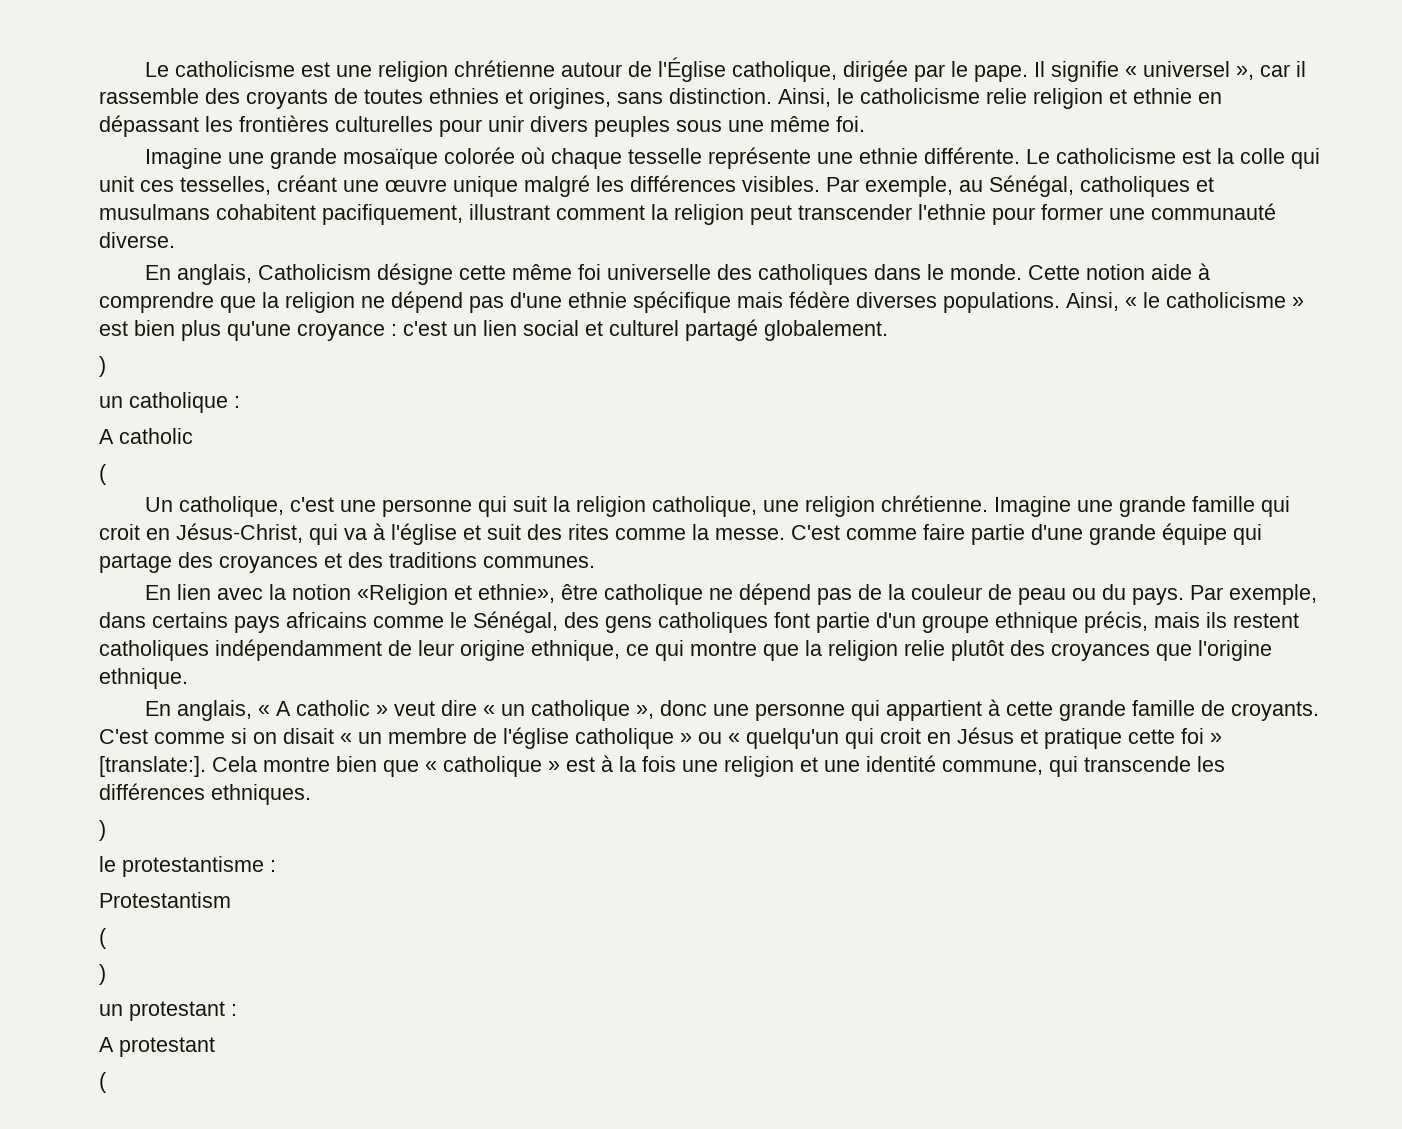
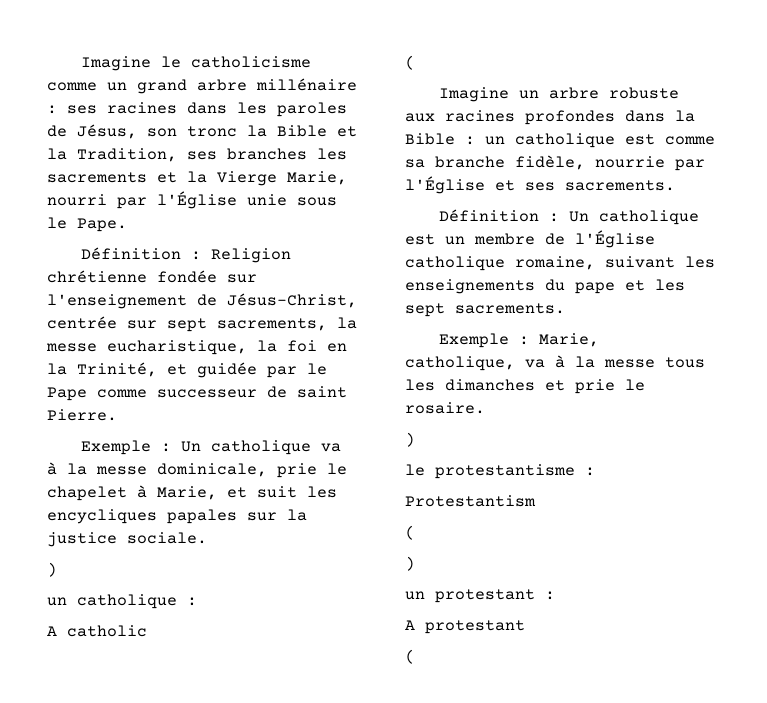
[144,57,1306,82] [99,88,1222,109] [99,115,865,137] [144,147,1320,169] [99,175,1214,197] [99,203,1276,225] [99,232,175,248] [144,263,1210,285] [99,291,1304,313] [99,319,888,341] Le catholicisme est une religion chrétienne autour de l'Église catholique, dirigée par le pape. Il signifie « universel », car il rassemble des croyants de toutes ethnies et origines, sans distinction. Ainsi, le catholicisme relie religion et ethnie en dépassant les frontières culturelles pour unir divers peuples sous une même foi. // Imagine une grande mosaïque colorée où chaque tesselle représente une ethnie différente. Le catholicisme est la colle qui unit ces tesselles, créant une œuvre unique malgré les différences visibles. Par exemple, au Sénégal, catholiques et musulmans cohabitent pacifiquement, illustrant comment la religion peut transcender l'ethnie pour former une communauté diverse. // En anglais, Catholicism désigne cette même foi universelle des catholiques dans le monde. Cette notion aide à comprendre que la religion ne dépend pas d'une ethnie spécifique mais fédère diverses populations. Ainsi, « le catholicisme » est bien plus qu'une croyance : c'est un lien social et culturel partagé globalement. -> [80,56,311,71] [47,78,357,94] [47,102,347,117] [47,124,357,139] [47,148,347,162] [47,171,347,186] [47,191,337,209] [47,217,127,232] [80,247,291,263] [47,270,257,283] [47,293,357,309] [47,316,357,332] [46,340,347,355] [47,362,327,378] [47,386,347,401] [47,409,117,421] [80,440,341,455] [47,462,347,478] [47,485,337,501] [47,509,307,524] [47,532,207,547] Imagine le catholicisme comme un grand arbre millénaire : ses racines dans les paroles de Jésus, son tronc la Bible et la Tradition, ses branches les sacrements et la Vierge Marie, nourri par l'Église unie sous le Pape. // Définition : Religion chrétienne fondée sur l'enseignement de Jésus-Christ, centrée sur sept sacrements, la messe eucharistique, la foi en la Trinité, et guidée par le Pape comme successeur de saint Pierre. // Exemple : Un catholique va à la messe dominicale, prie le chapelet à Marie, et suit les encycliques papales sur la justice sociale.
[144,495,1290,517] [99,523,1262,545] [99,552,595,573] [144,583,1317,605] [99,611,1299,633] [99,639,1272,661] [99,668,188,689] [144,699,1319,721] [99,727,1222,749] [99,755,1225,777] [99,783,311,805] Un catholique, c'est une personne qui suit la religion catholique, une religion chrétienne. Imagine une grande famille qui croit en Jésus-Christ, qui va à l'église et suit des rites comme la messe. C'est comme faire partie d'une grande équipe qui partage des croyances et des traditions communes. // En lien avec la notion «Religion et ethnie», être catholique ne dépend pas de la couleur de peau ou du pays. Par exemple, dans certains pays africains comme le Sénégal, des gens catholiques font partie d'un groupe ethnique précis, mais ils restent catholiques indépendamment de leur origine ethnique, ce qui montre que la religion relie plutôt des croyances que l'origine ethnique. // En anglais, « A catholic » veut dire « un catholique », donc une personne qui appartient à cette grande famille de croyants. C'est comme si on disait « un membre de l'église catholique » ou « quelqu'un qui croit en Jésus et pratique cette foi » [translate:]. Cela montre bien que « catholique » est à la fois une religion et une identité commune, qui transcende les différences ethniques. -> [438,87,679,102] [405,110,695,125] [405,133,715,148] [405,155,705,171] [405,176,675,194] [438,209,699,225] [405,230,655,248] [405,256,715,271] [405,279,685,294] [405,303,565,317] [438,333,599,348] [405,355,705,371] [405,379,645,394] [405,402,485,414] Imagine un arbre robuste aux racines profondes dans la Bible : un catholique est comme sa branche fidèle, nourrie par l'Église et ses sacrements. // Définition : Un catholique est un membre de l'Église catholique romaine, suivant les enseignements du pape et les sept sacrements. // Exemple : Marie, catholique, va à la messe tous les dimanches et prie le rosaire.

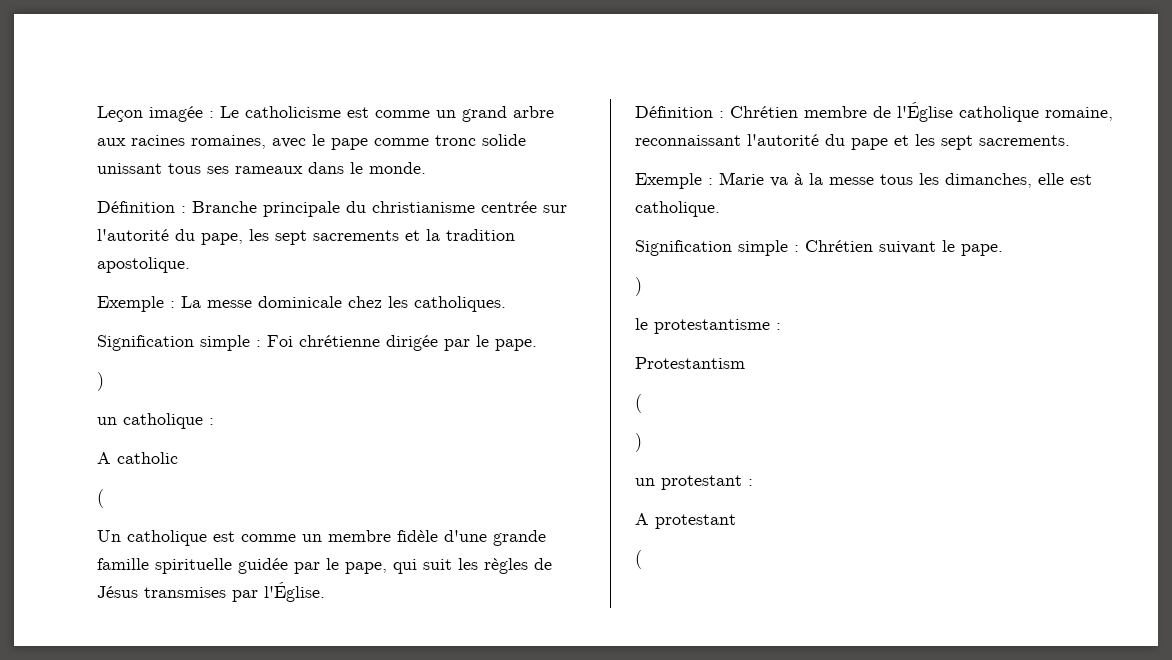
[80,56,311,71] [47,78,357,94] [47,102,347,117] [47,124,357,139] [47,148,347,162] [47,171,347,186] [47,191,337,209] [47,217,127,232] [80,247,291,263] [47,270,257,283] [47,293,357,309] [47,316,357,332] [46,340,347,355] [47,362,327,378] [47,386,347,401] [47,409,117,421] [80,440,341,455] [47,462,347,478] [47,485,337,501] [47,509,307,524] [47,532,207,547] Imagine le catholicisme comme un grand arbre millénaire : ses racines dans les paroles de Jésus, son tronc la Bible et la Tradition, ses branches les sacrements et la Vierge Marie, nourri par l'Église unie sous le Pape. // Définition : Religion chrétienne fondée sur l'enseignement de Jésus-Christ, centrée sur sept sacrements, la messe eucharistique, la foi en la Trinité, et guidée par le Pape comme successeur de saint Pierre. // Exemple : Un catholique va à la messe dominicale, prie le chapelet à Marie, et suit les encycliques papales sur la justice sociale. -> [97,106,554,122] [97,134,526,150] [97,162,426,174] [97,201,567,217] [97,229,515,245] [97,257,190,273] [97,296,506,312] [97,335,537,351] Leçon imagée : Le catholicisme est comme un grand arbre aux racines romaines, avec le pape comme tronc solide unissant tous ses rameaux dans le monde. // Définition : Branche principale du christianisme centrée sur l'autorité du pape, les sept sacrements et la tradition apostolique. // Exemple : La messe dominicale chez les catholiques. // Signification simple : Foi chrétienne dirigée par le pape.
[438,87,679,102] [405,110,695,125] [405,133,715,148] [405,155,705,171] [405,176,675,194] [438,209,699,225] [405,234,465,245] Imagine un arbre robuste aux racines profondes dans la Bible : un catholique est comme sa branche fidèle, nourrie par l'Église et ses sacrements. // Définition : Un catholique est un -> [97,530,546,546] [97,558,552,574] [97,582,325,602] [635,106,798,118] Un catholique est comme un membre fidèle d'une grande famille spirituelle guidée par le pape, qui suit les règles de Jésus transmises par l'Église. // Définition : Chrétien
[605,256,715,268] [405,279,535,294] suivant les enseignements -> [635,134,819,146] reconnaissant l'autorité
[538,333,599,347] [405,356,515,371] Marie, catholique, -> [719,172,764,185] Marie
[445,379,645,394] [405,402,485,414] dimanches et prie le rosaire. -> [945,173,1092,188] [635,201,720,217] [635,240,1003,256] dimanches, elle est catholique. // Signification simple : Chrétien suivant le pape.

